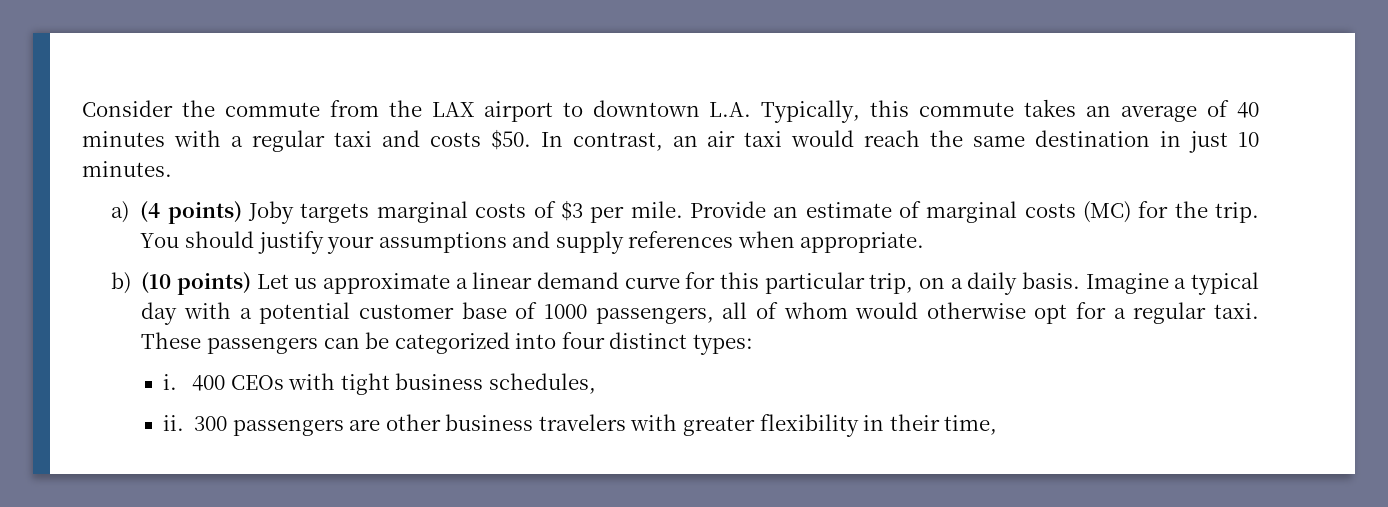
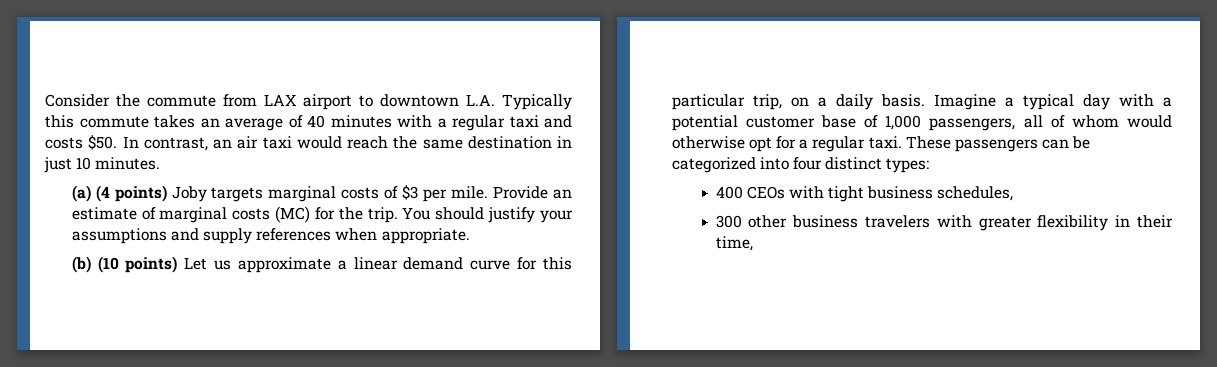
[388,100,422,117] the -> (257, 100) none
[761,100,861,123] Typically, -> [502,94,573,110] Typically
[111,201,130,223] a) -> [71,185,91,202] (a)
[111,272,132,294] b) -> [71,256,91,273] (b)
[543,304,587,319] 1000 -> [885,115,922,130] 1,000
[162,374,177,390] i. -> (930, 165) none
[162,415,381,436] ii. 300 passengers are -> [715,215,742,228] 300

